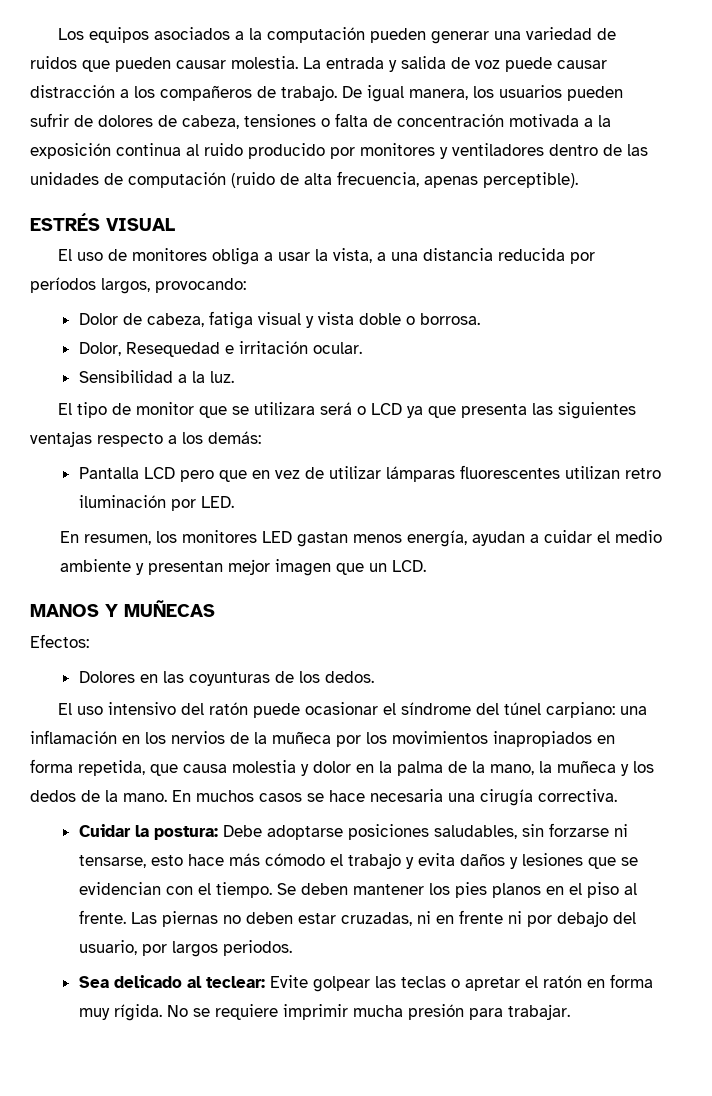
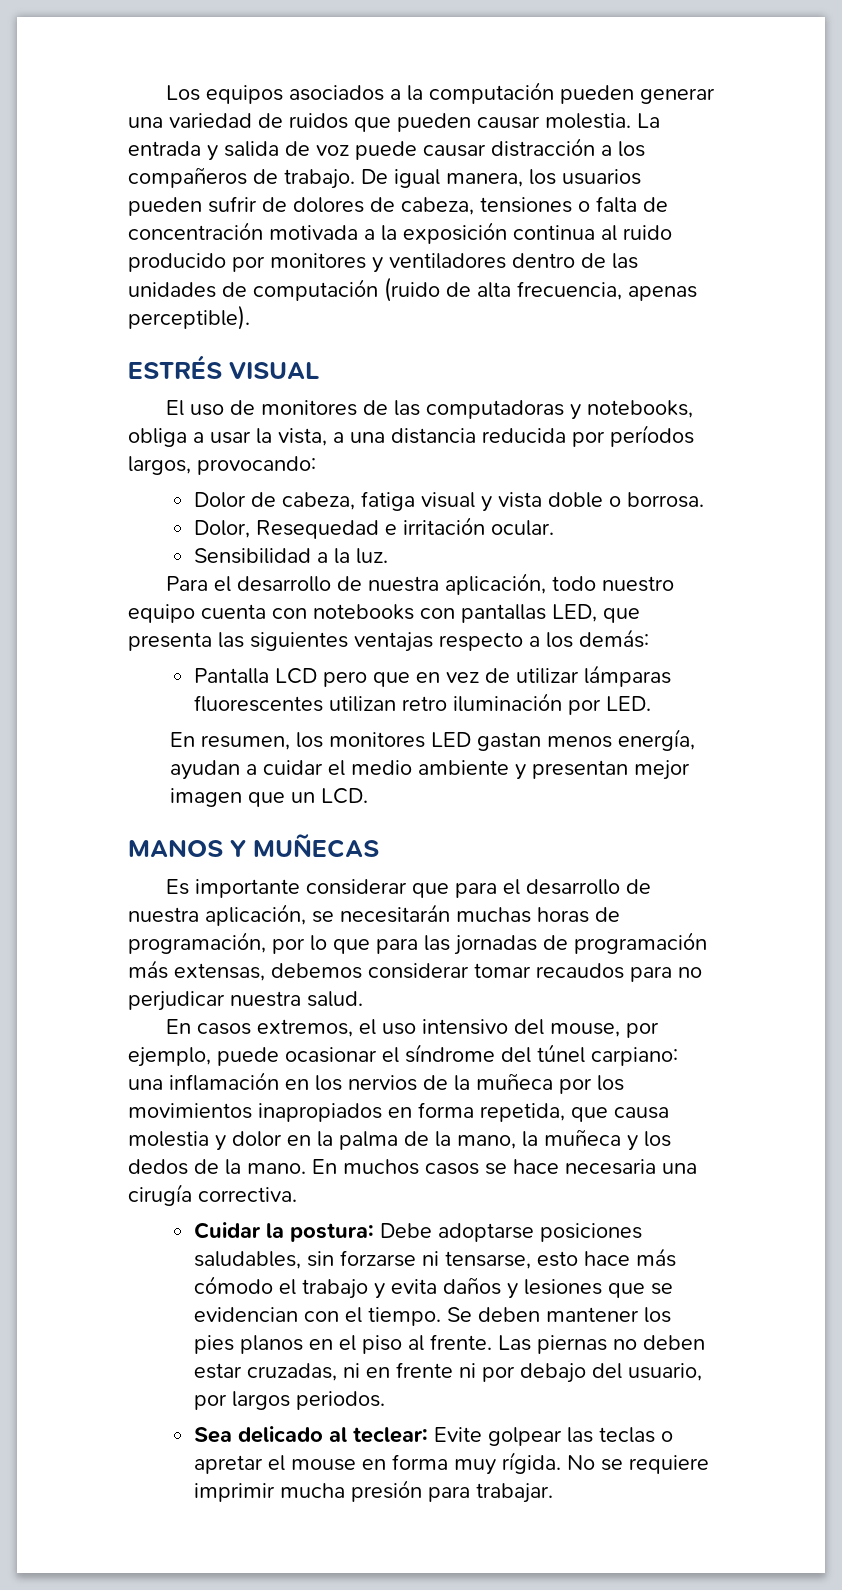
(208, 254) none -> [362,400,693,420] de las computadoras y notebooks,
[58,402,424,418] El tipo de monitor que se utilizara será o LCD ya -> [165,573,674,595] [128,604,597,623] Para el desarrollo de nuestra aplicación, todo nuestro equipo cuenta con notebooks con pantallas LED,
[30,634,89,648] [78,671,374,686] [58,702,249,715] Efectos: // Dolores en las coyunturas de los dedos. // El uso intensivo del ratón -> [165,879,651,898] [128,904,620,926] [128,932,707,955] [128,960,702,982] [128,991,363,1011] [165,1019,659,1038] [128,1047,211,1067] Es importante considerar que para el desarrollo de nuestra aplicación, se necesitarán muchas horas de programación, por lo que para las jornadas de programación más extensas, debemos considerar tomar recaudos para no perjudicar nuestra salud. // En casos extremos, el uso intensivo del mouse, por ejemplo,
[542,975,582,988] ratón -> [291,1459,357,1471] mouse

